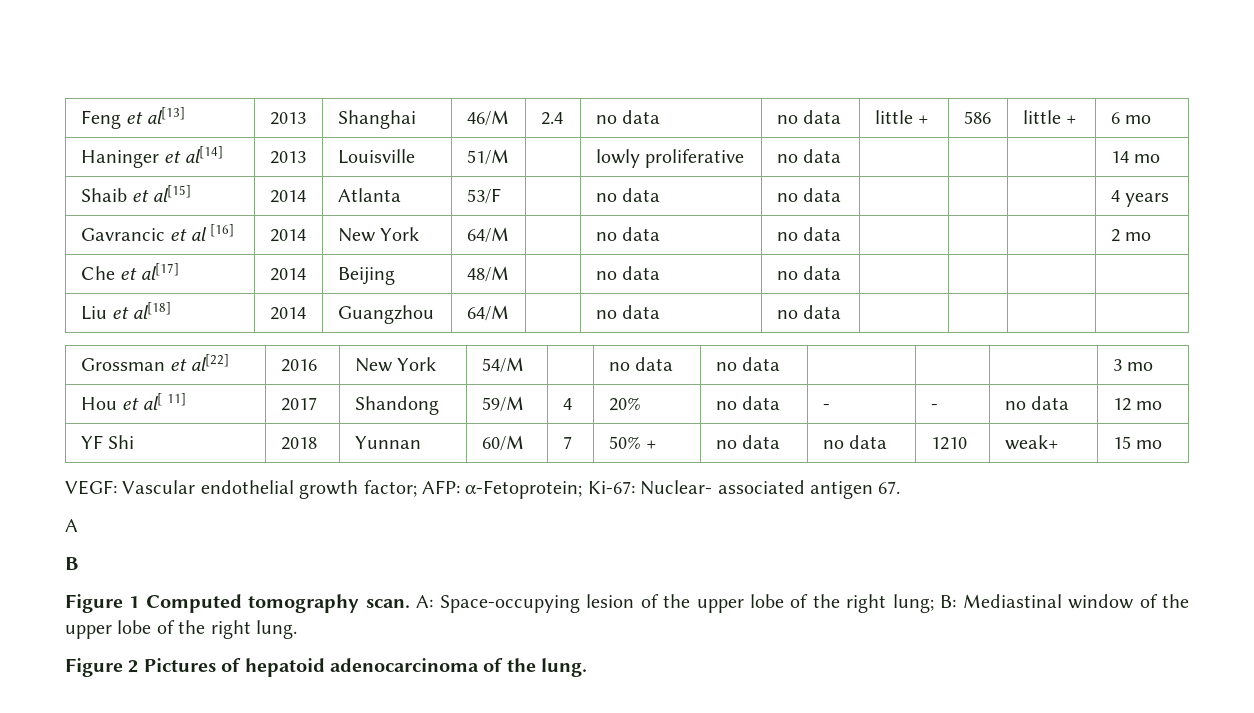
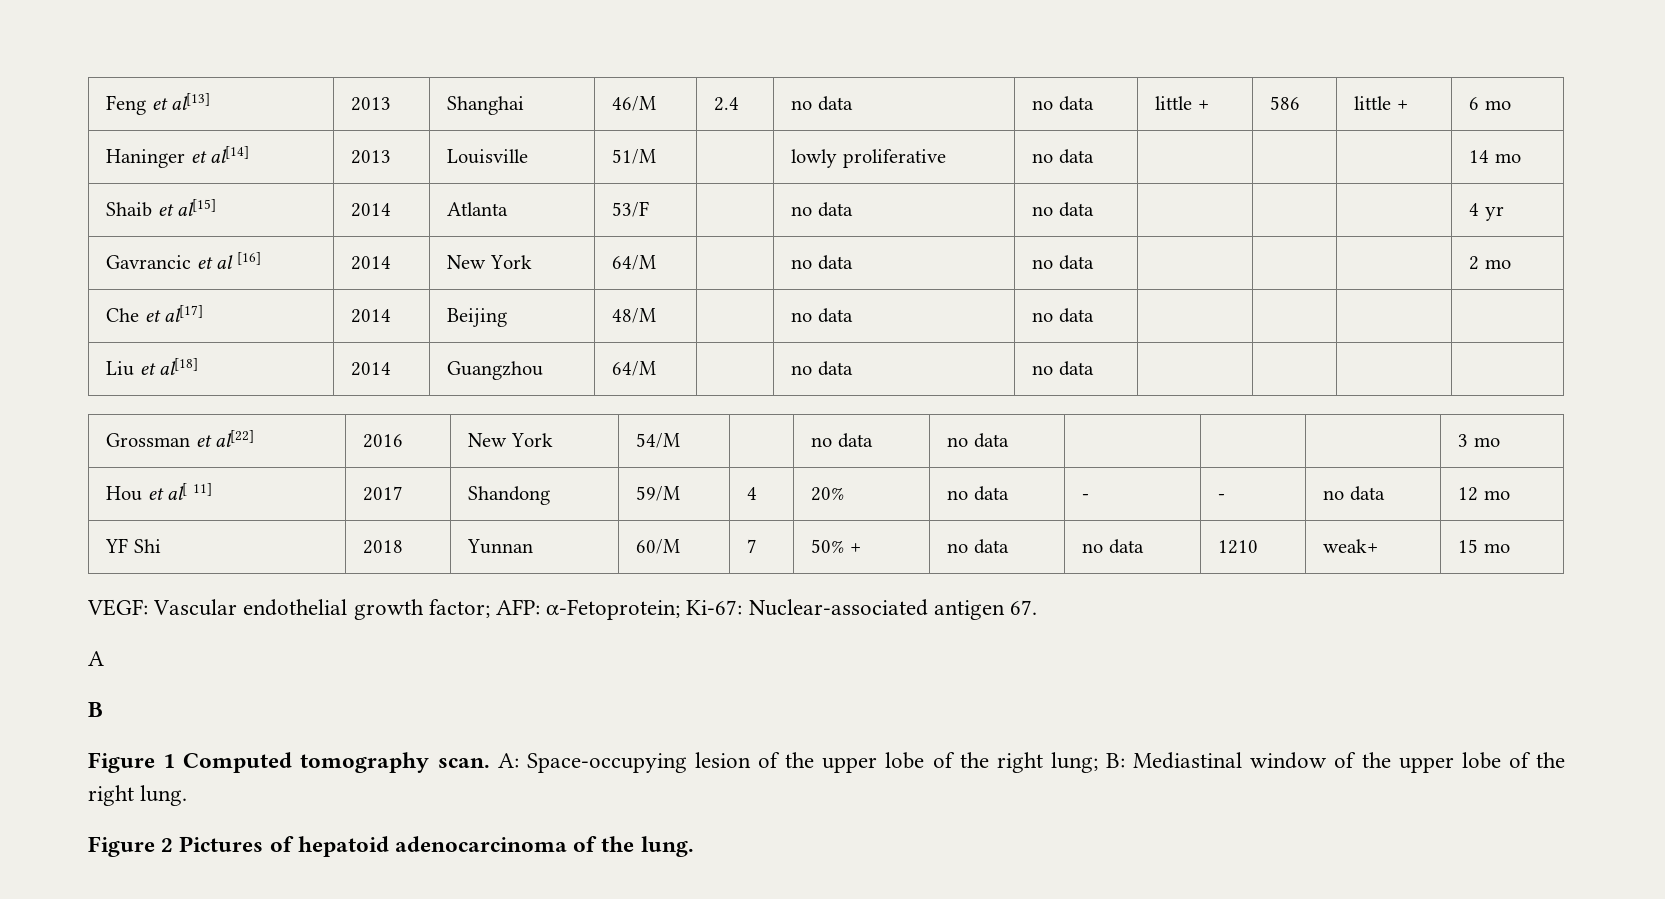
[1125,193,1170,207] years -> [1484,206,1504,221] yr
[640,480,805,495] Nuclear- associated -> [748,599,928,616] Nuclear-associated

